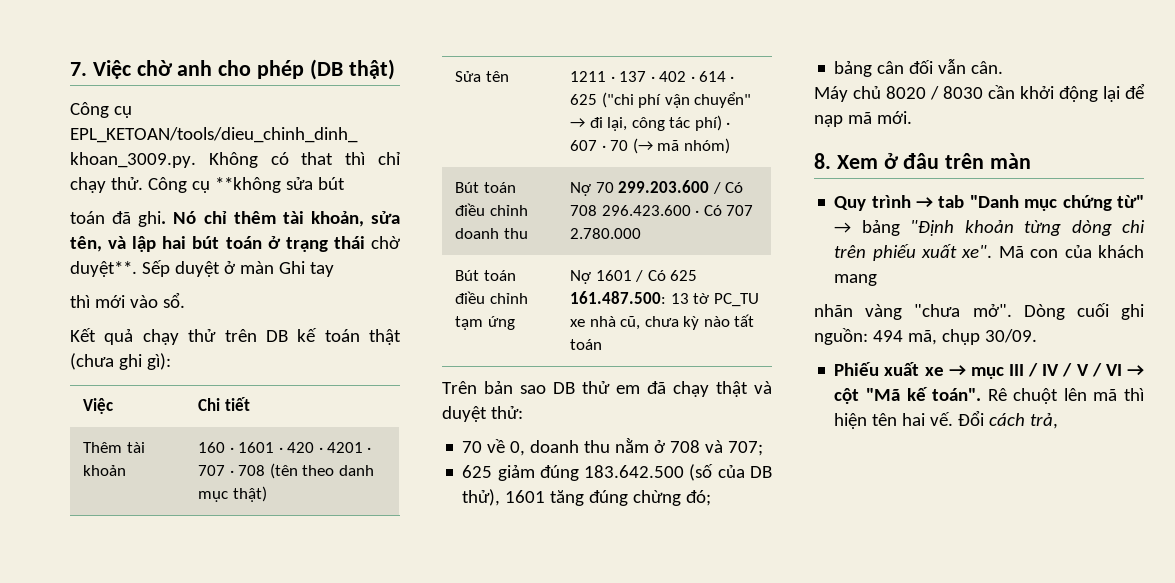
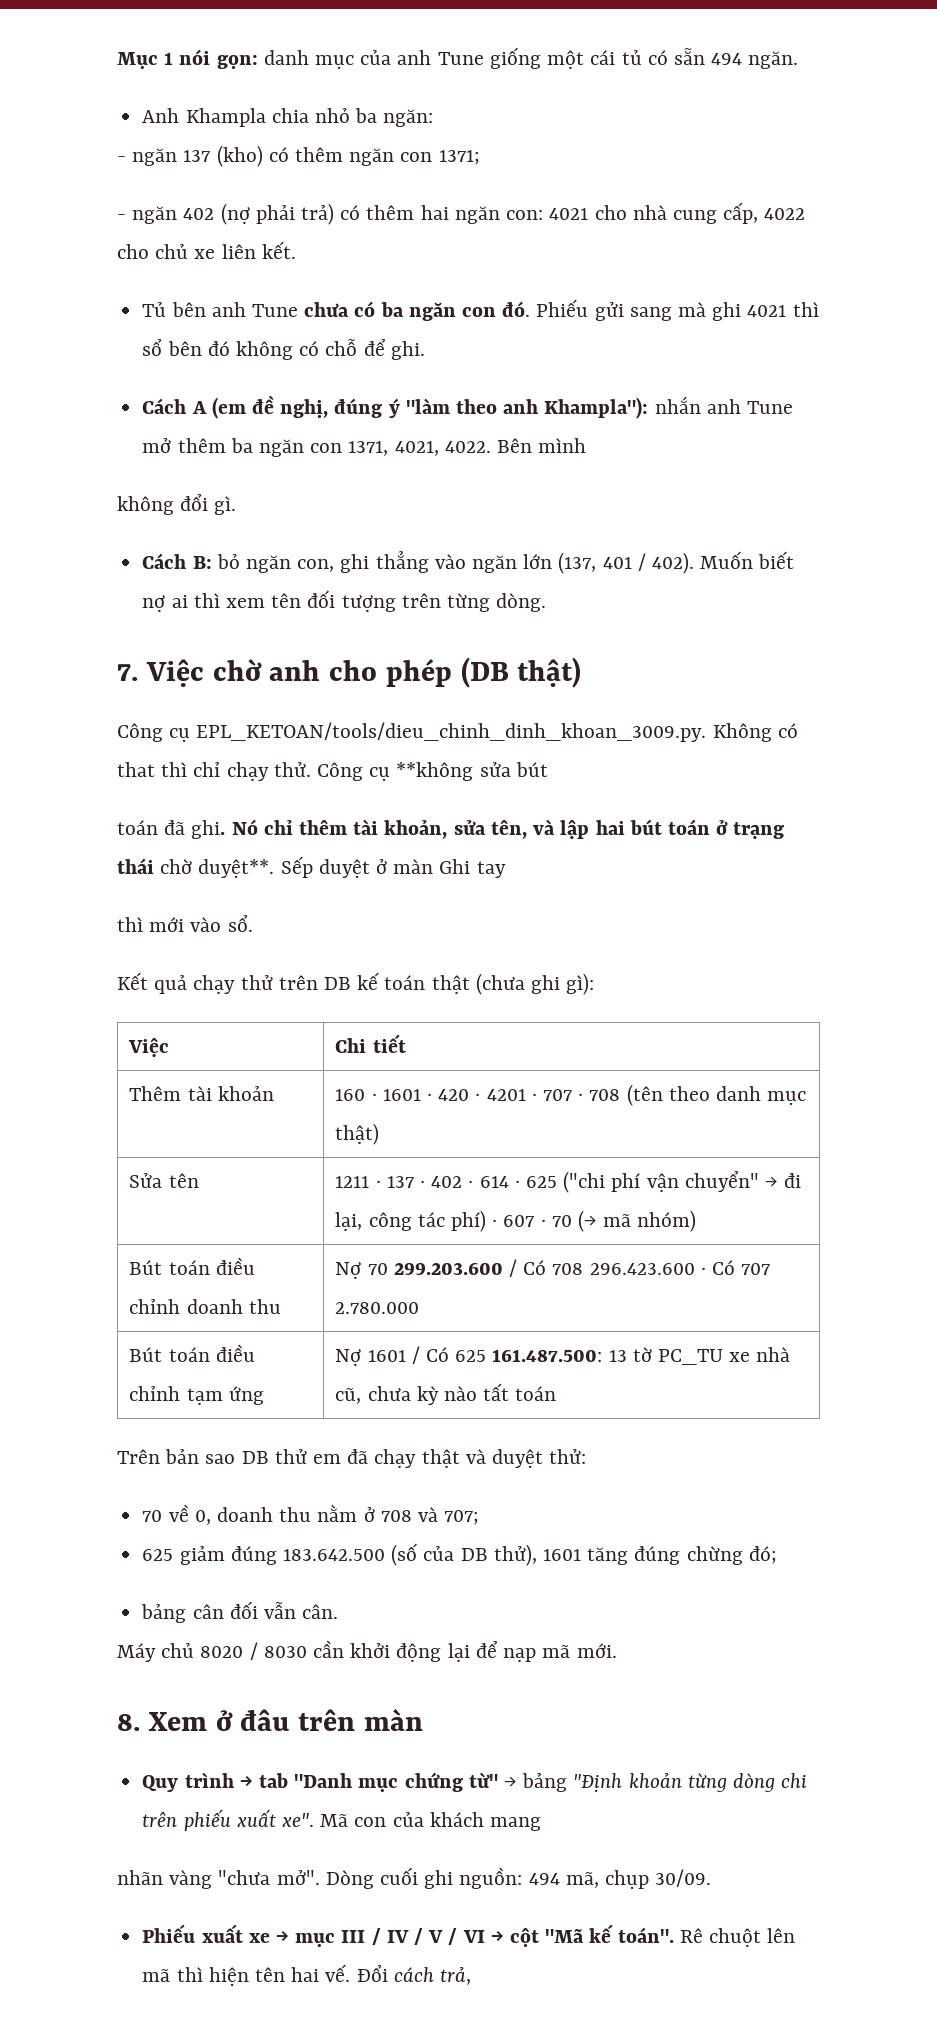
(70, 69) none -> [117,47,799,69] [142,108,434,127] [117,145,480,167] [117,202,806,225] [117,241,296,259] [142,299,819,321] [142,339,425,360] [142,395,794,419] [142,438,587,457] [117,494,237,515] [142,551,795,574] [142,590,547,612] Mục 1 nói gọn: danh mục của anh Tune giống một cái tủ có sẵn 494 ngăn. // Anh Khampla chia nhỏ ba ngăn: // - ngăn 137 (kho) có thêm ngăn con 1371; // - ngăn 402 (nợ phải trả) có thêm hai ngăn con: 4021 cho nhà cung cấp, 4022 cho chủ xe liên kết. // Tủ bên anh Tune chưa có ba ngăn con đó. Phiếu gửi sang mà ghi 4021 thì sổ bên đó không có chỗ để ghi. // Cách A (em đề nghị, đúng ý "làm theo anh Khampla"): nhắn anh Tune mở thêm ba ngăn con 1371, 4021, 4022. Bên mình // không đổi gì. // Cách B: bỏ ngăn con, ghi thẳng vào ngăn lớn (137, 401 / 402). Muốn biết nợ ai thì xem tên đối tượng trên từng dòng. //

